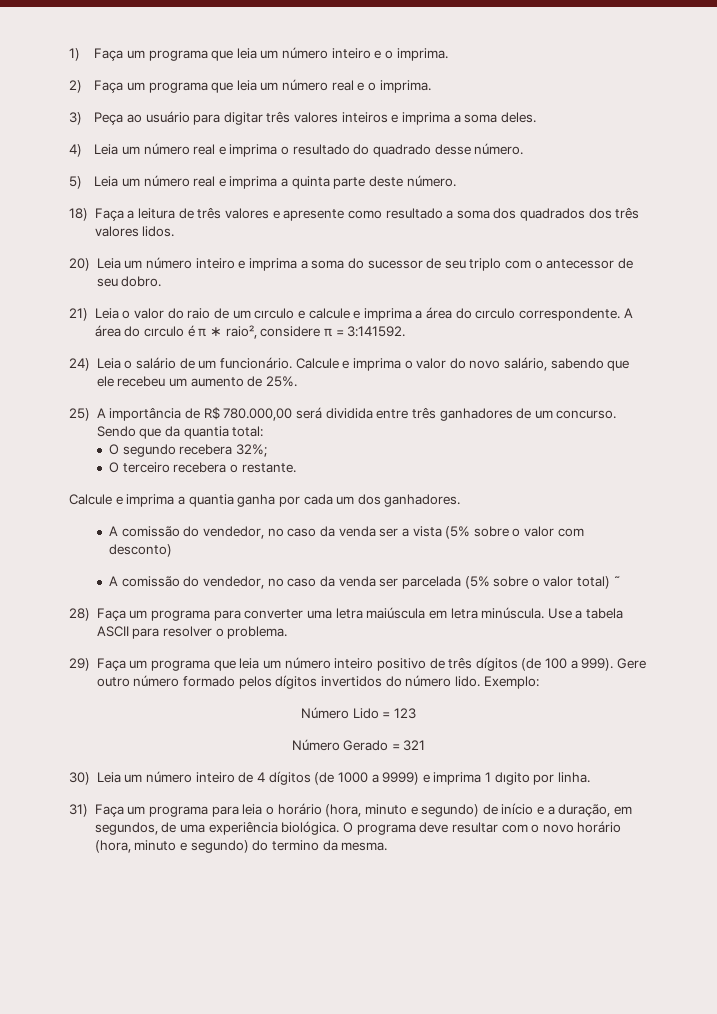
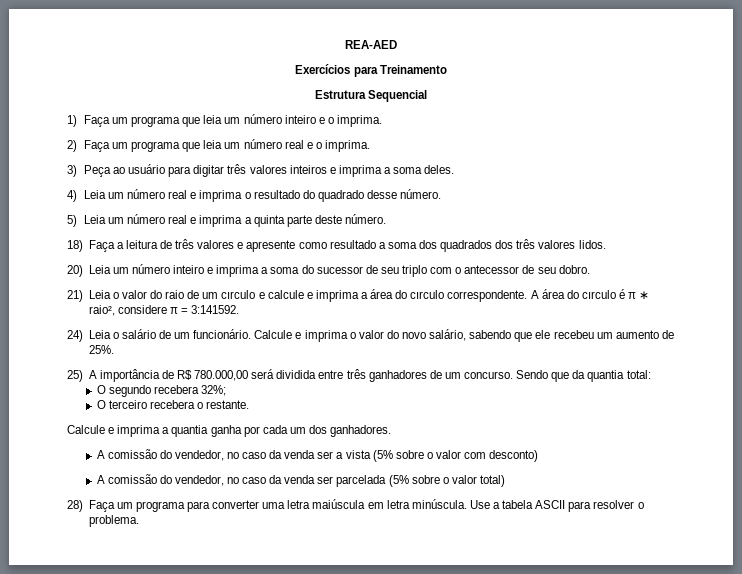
(69, 54) none -> [345,40,397,49] [295,64,447,77] [314,90,428,102] REA-AED // Exercícios para Treinamento // Estrutura Sequencial //
[613,576,620,586] ˜ -> (505, 481) none
[69,657,647,671] [96,675,539,689] [301,707,416,719] [291,739,426,751] [69,771,591,785] [69,803,633,817] [94,821,622,835] [94,840,388,853] // 29) Faça um programa que leia um número inteiro positivo de três dígitos (de 100 a 999). Gere outro número formado pelos dígitos invertidos do número lido. Exemplo: // Número Lido = 123 // Número Gerado = 321 // 30) Leia um número inteiro de 4 dígitos (de 1000 a 9999) e imprima 1 dıgito por linha. // 31) Faça um programa para leia o horário (hora, minuto e segundo) de início e a duração, em segundos, de uma experiência biológica. O programa deve resultar com o novo horário (hora, minuto e segundo) do termino da mesma. -> (139, 521) none

